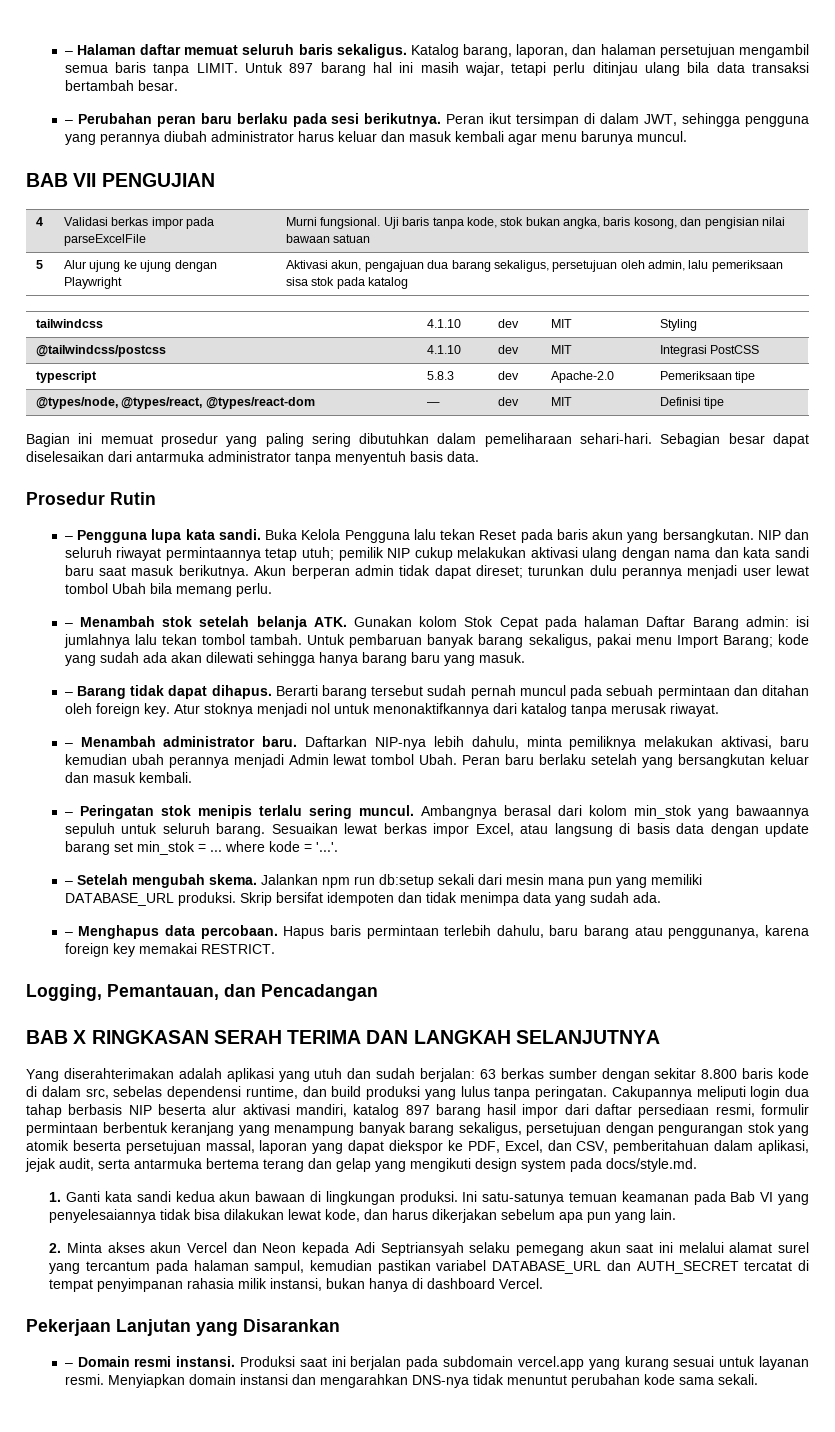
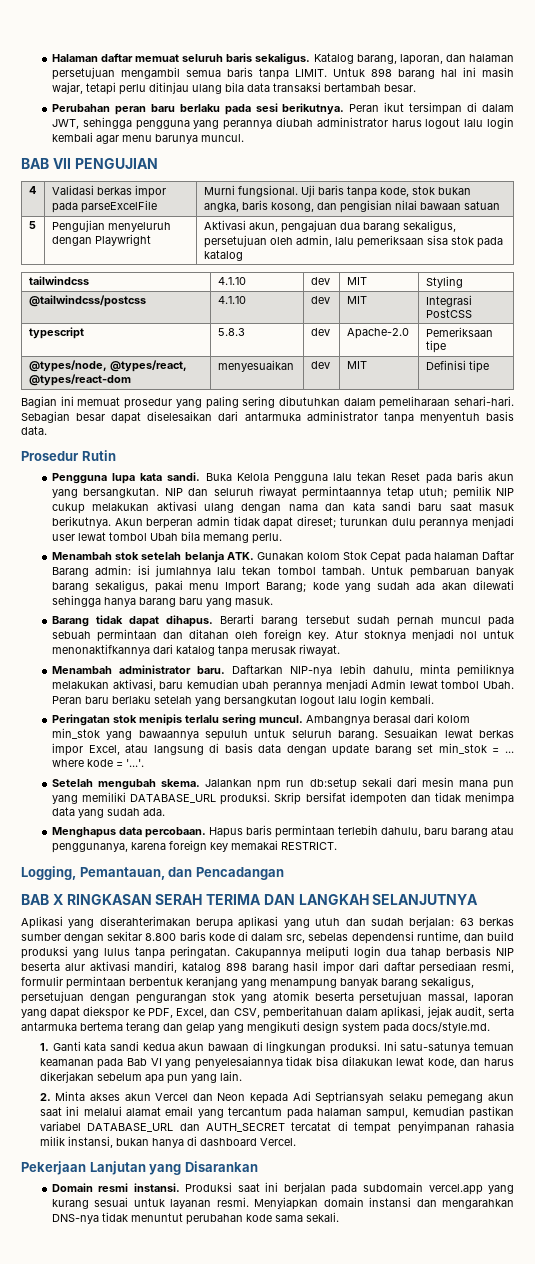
[64,51,73,55] – -> (51, 58) none
[289,63,314,73] 897 -> [370,68,392,77] 898
[64,120,73,124] – -> (416, 88) none
[337,131,452,142] keluar dan masuk -> [425,117,514,129] logout lalu login
[64,260,172,272] Alur ujung ke ujung -> [51,220,171,232] Pengujian menyeluruh
[427,402,441,406] — -> [217,360,294,372] menyesuaikan
[64,536,73,540] – -> (116, 455) none
[64,623,73,627] – -> (282, 538) none
[64,692,73,696] – -> (273, 601) none
[64,743,73,747] – -> (340, 650) none
[769,754,809,765] [64,772,136,783] keluar dan masuk -> [299,694,387,706] logout lalu login
[64,812,73,816] – -> (434, 699) none
[64,881,73,885] – -> (144, 763) none
[64,932,73,936] – -> (165, 812) none
[26,1068,222,1082] Yang diserahterimakan adalah -> [21,916,234,929] Aplikasi yang diserahterimakan berupa
[405,1105,430,1115] 897 -> [225,962,247,971] 898
[778,1242,810,1253] surel -> [165,1106,194,1116] email
[64,1363,73,1367] – -> (258, 1166) none

